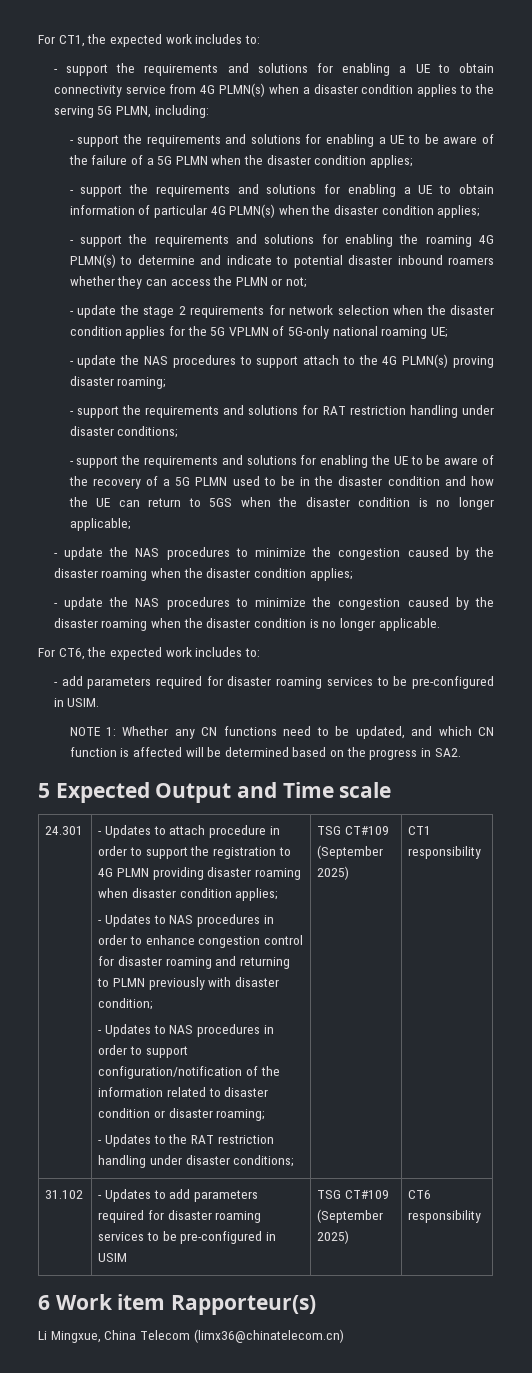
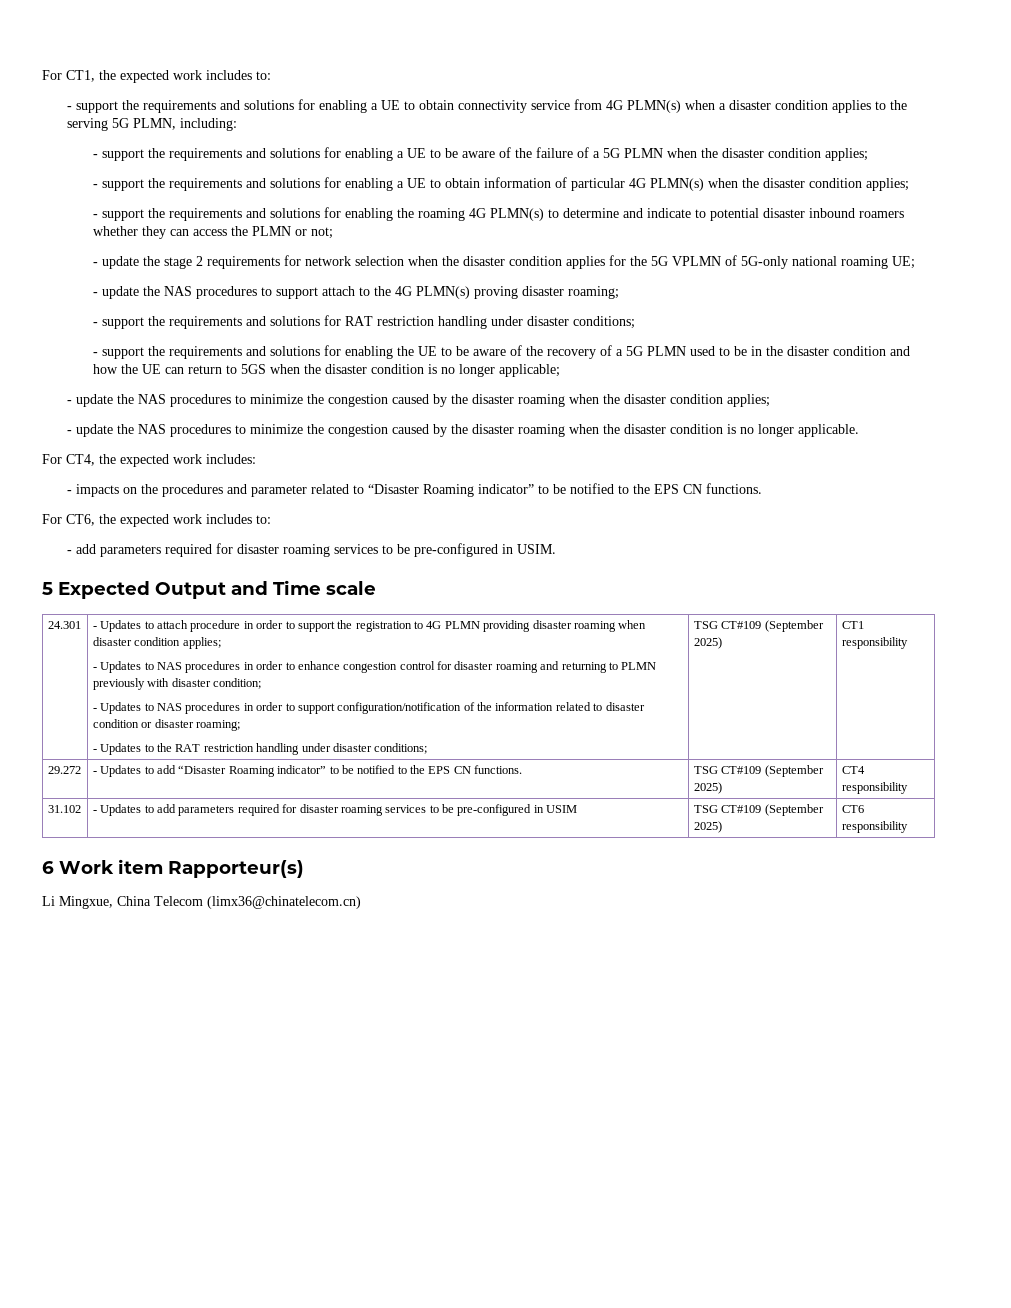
(440, 624) none -> [42,454,256,467] [67,483,763,497] // For CT4, the expected work includes: // - impacts on the procedures and parameter related to “Disaster Roaming indicator” to be notified to the EPS CN functions.
[69,726,495,739] [69,747,461,760] // NOTE 1: Whether any CN functions need to be updated, and which CN function is affected will be determined based on the progress in SA2. -> (557, 549) none
(482, 852) none -> [47,766,81,774] [92,765,523,777] [693,765,824,777] [693,782,722,794] [841,766,865,774] [841,782,908,794] // 29.272 | - Updates to add “Disaster Roaming indicator” to be notified to the EPS CN functions. | TSG CT#109 (September 2025) | CT4 responsibility

